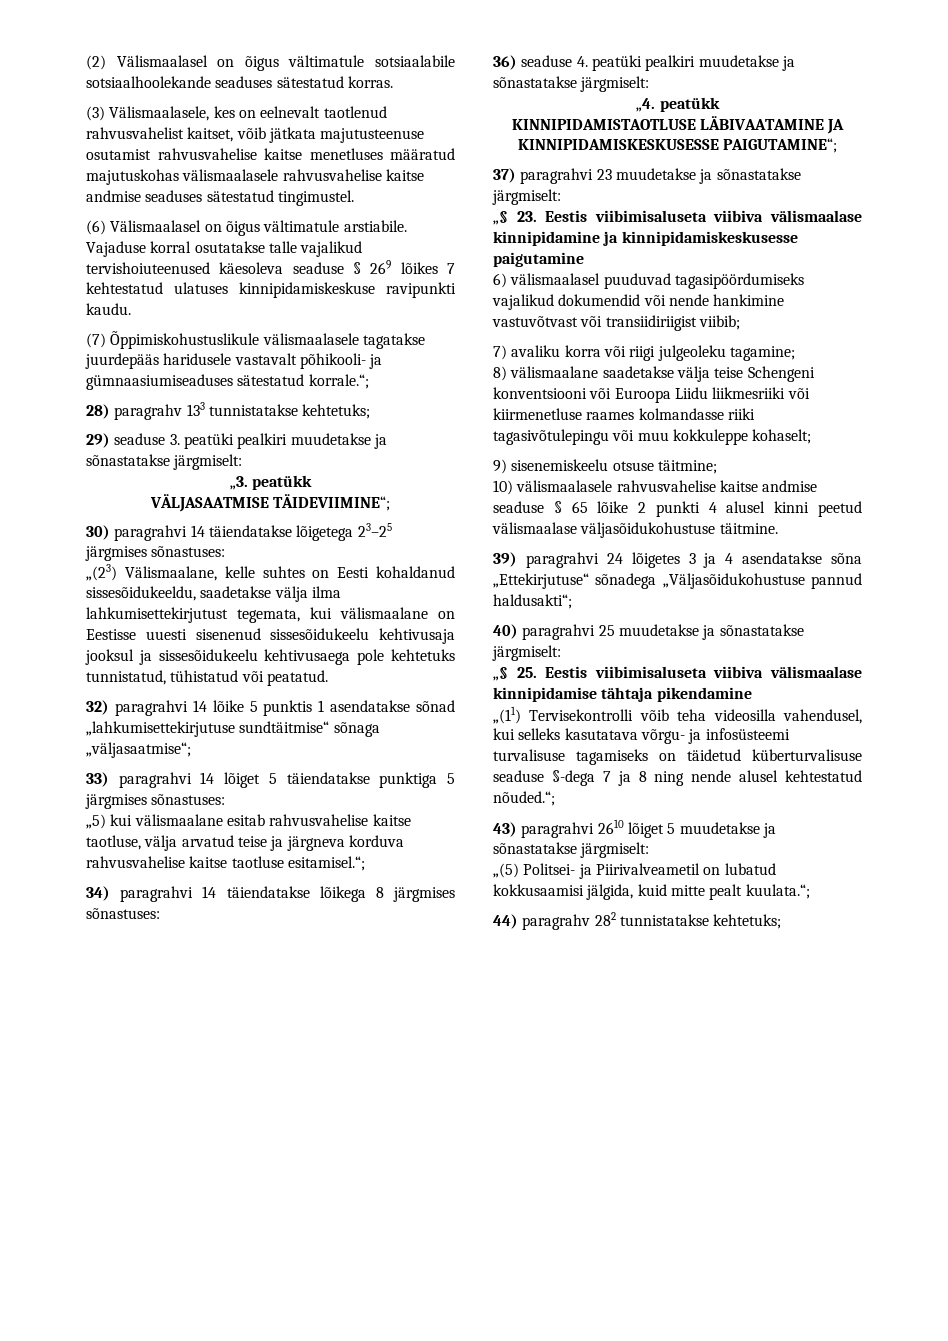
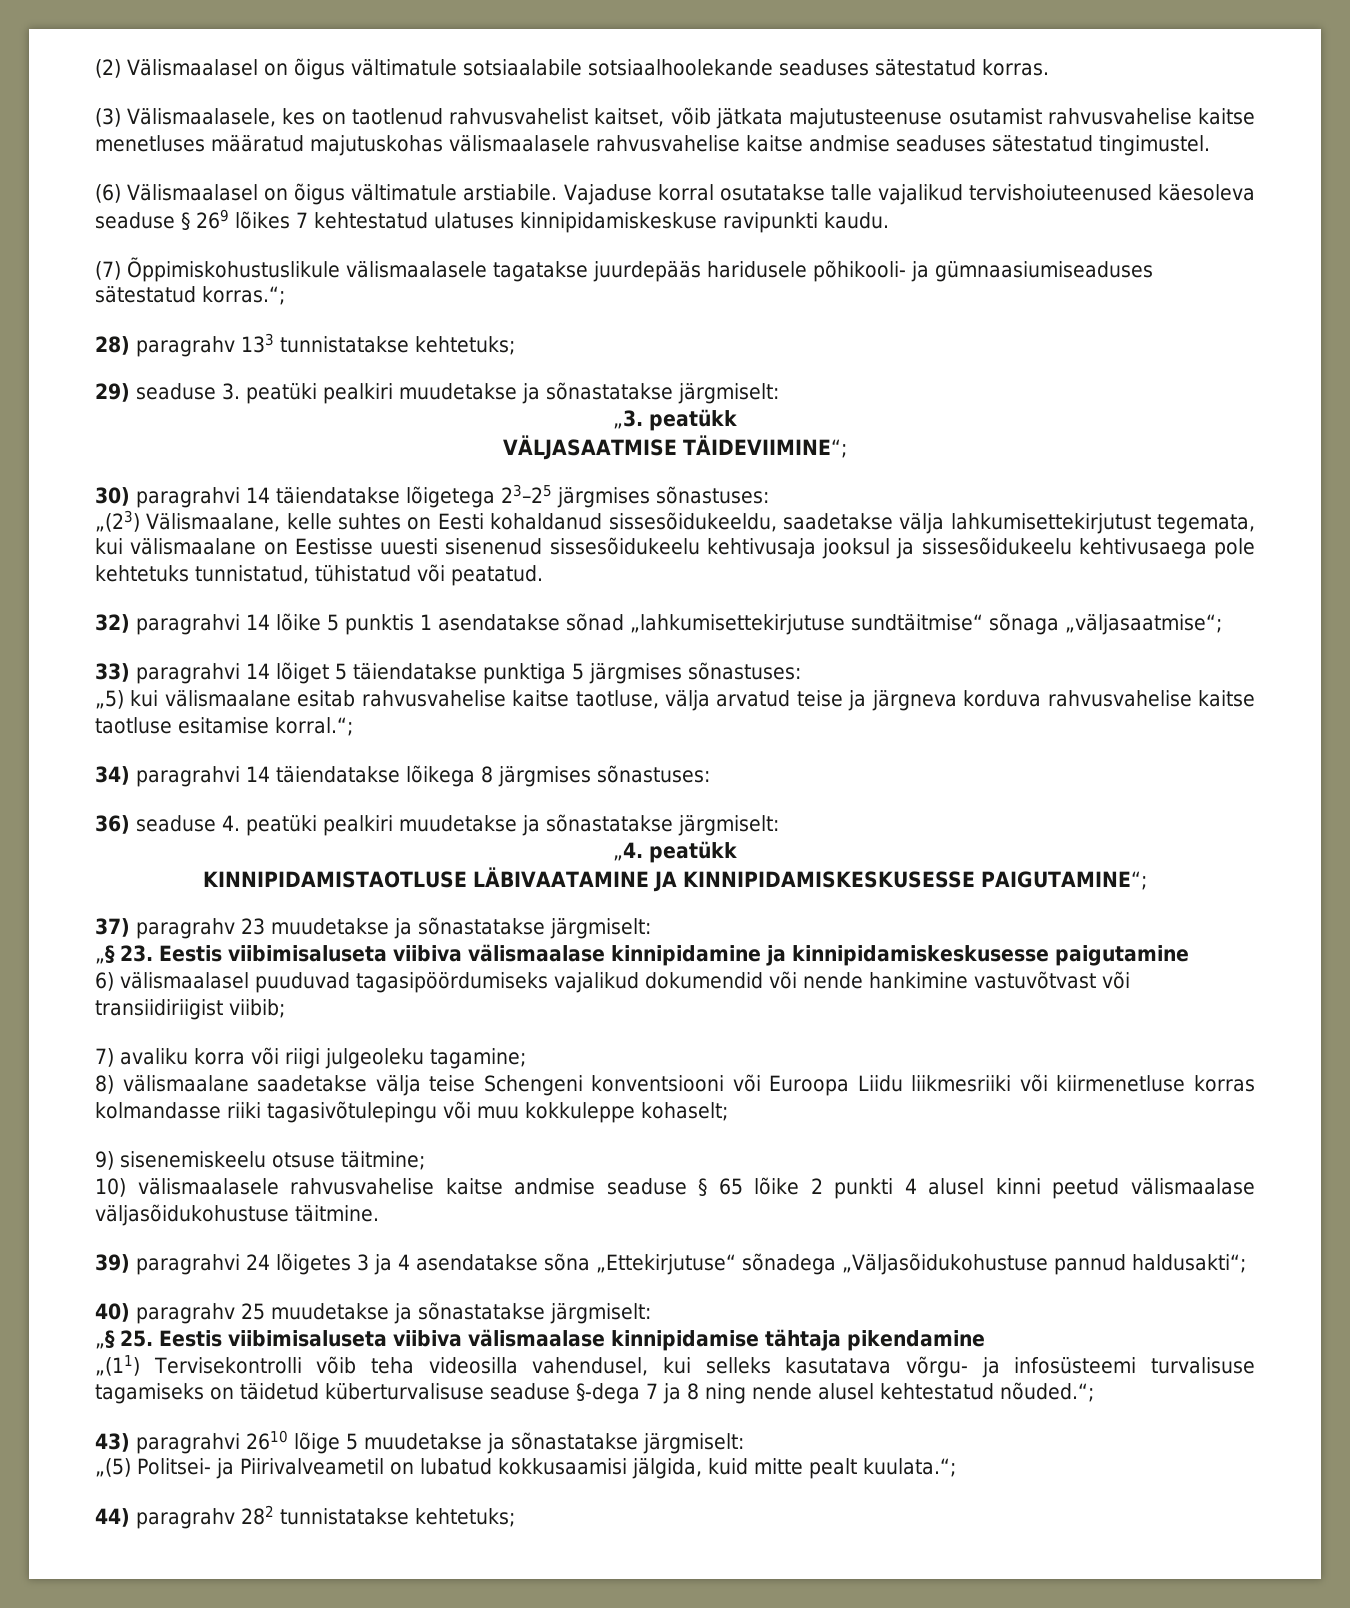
[260,106,321,118] eelnevalt -> (346, 118) none
[234,353,297,365] vastavalt -> (807, 269) none
[308,374,369,389] korrale.“; -> [202,286,285,305] korras.“;
[311,586,341,598] ilma -> (945, 523) none
[287,856,365,871] esitamisel.“; -> [178,717,353,736] esitamise korral.“;
[520,168,594,184] paragrahvi -> [136,918,235,939] paragrahv
[586,412,635,420] raames -> [1194,1075,1256,1092] korras
[522,624,596,640] paragrahvi -> [136,1303,235,1324] paragrahv
[627,822,664,838] lõiget -> [294,1432,340,1454] lõige

